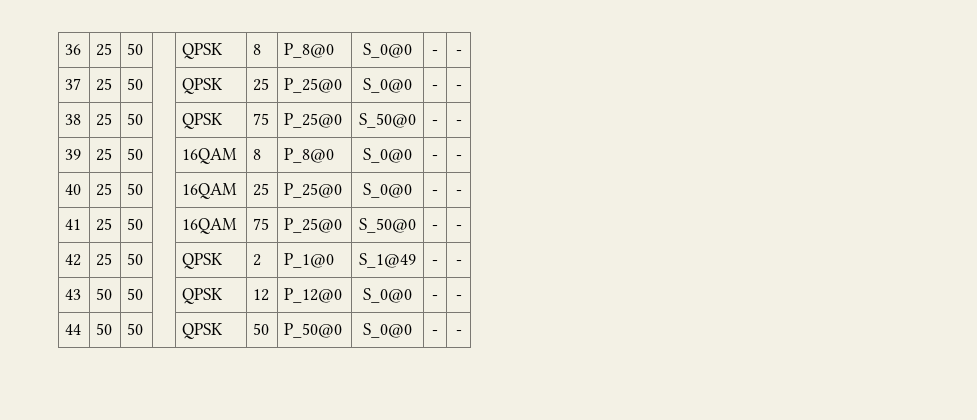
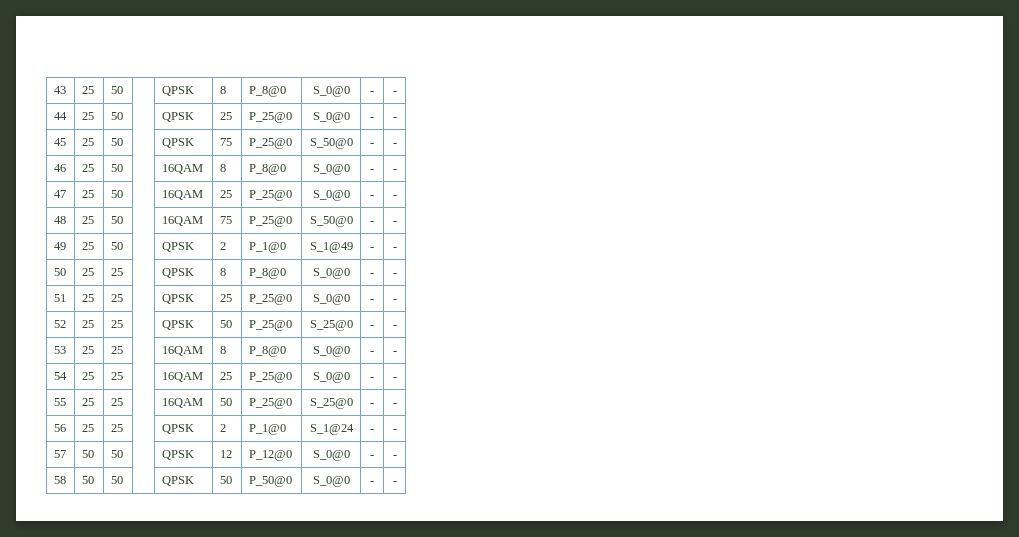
[65,44,82,55] 36 -> [53,86,66,94] 43
[65,78,82,90] 37 -> [53,112,67,120] 44
[65,114,82,125] 38 -> [53,138,66,146] 45
[65,149,82,160] 39 -> [53,164,66,172] 46
[65,184,82,195] 40 -> [53,190,66,198] 47
[65,219,82,230] 41 -> [53,216,66,224] 48
[65,254,82,266] 42 -> [53,242,66,250] 49
[65,289,82,300] 43 -> [53,268,66,276] [81,268,94,276] [110,268,123,276] [161,268,194,278] [219,268,226,276] [248,268,286,279] [312,268,350,279] [370,273,374,276] [392,273,397,276] [53,294,66,302] [81,294,94,302] [110,294,123,302] [161,294,194,304] [219,294,232,302] [248,294,292,305] [312,294,350,305] [370,299,374,302] [392,299,397,302] [53,320,66,328] [81,320,94,328] [110,320,123,328] [161,320,194,330] [219,320,232,328] [248,320,292,331] [309,320,353,331] [370,325,374,328] [392,325,397,328] [53,346,66,354] [81,346,94,354] [110,346,123,354] [161,346,203,356] [219,346,226,354] [248,346,286,357] [312,346,350,357] [370,351,374,354] [392,351,397,354] [53,372,67,380] [81,372,94,380] [110,372,123,380] [161,372,203,382] [219,372,232,380] [248,372,292,383] [312,372,350,383] [370,377,374,380] [392,377,397,380] [53,398,66,406] [81,398,94,406] [110,398,123,406] [161,398,203,408] [219,398,232,406] [248,398,292,409] [309,398,353,409] [370,403,374,406] [392,403,397,406] [53,424,66,432] [81,424,94,432] [110,424,123,432] [161,424,194,434] [219,424,226,432] [248,424,286,435] [309,424,354,435] [370,429,374,432] [392,429,397,432] [53,450,66,458] 50 | 25 | 25 | | QPSK | 8 | P_8@0 | S_0@0 | - | - // 51 | 25 | 25 | | QPSK | 25 | P_25@0 | S_0@0 | - | - // 52 | 25 | 25 | | QPSK | 50 | P_25@0 | S_25@0 | - | - // 53 | 25 | 25 | | 16QAM | 8 | P_8@0 | S_0@0 | - | - // 54 | 25 | 25 | | 16QAM | 25 | P_25@0 | S_0@0 | - | - // 55 | 25 | 25 | | 16QAM | 50 | P_25@0 | S_25@0 | - | - // 56 | 25 | 25 | | QPSK | 2 | P_1@0 | S_1@24 | - | - // 57
[65,324,82,335] 44 -> [53,476,66,484] 58

